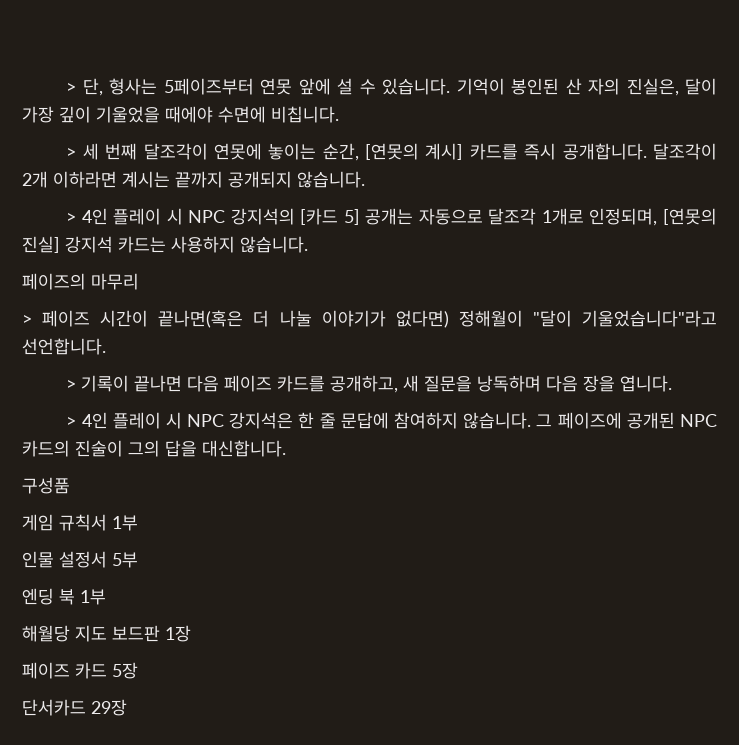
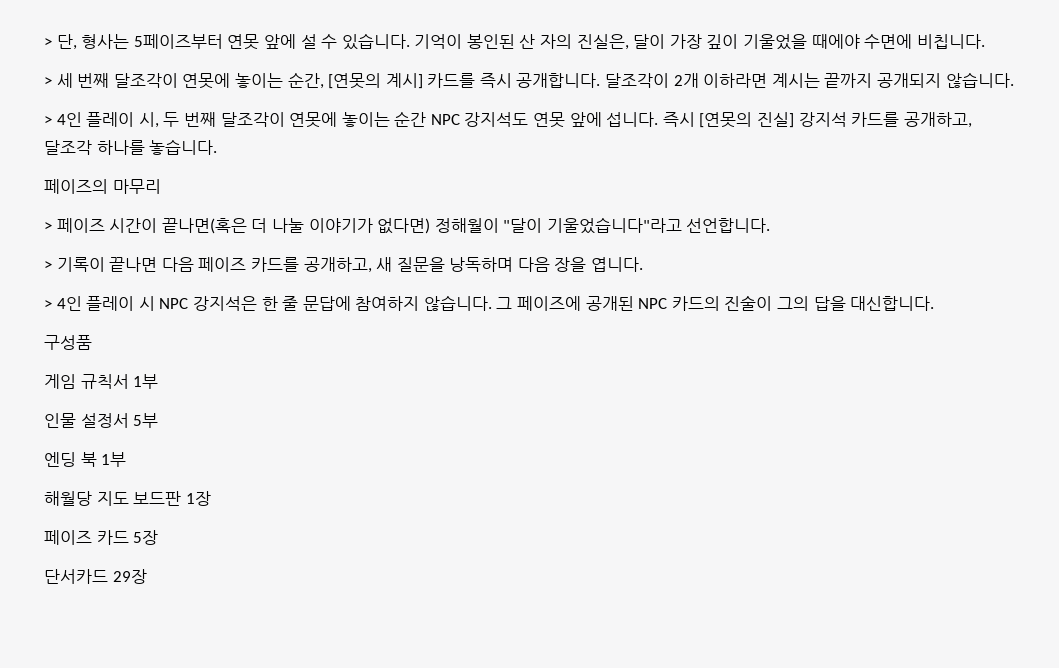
[166,208,718,226] [22,236,308,253] 시 NPC 강지석의 [카드 5] 공개는 자동으로 달조각 1개로 인정되며, [연못의 진실] 강지석 카드는 사용하지 않습니다. -> [138,111,972,128] [44,139,218,155] 시, 두 번째 달조각이 연못에 놓이는 순간 NPC 강지석도 연못 앞에 섭니다. 즉시 [연못의 진실] 강지석 카드를 공개하고, 달조각 하나를 놓습니다.

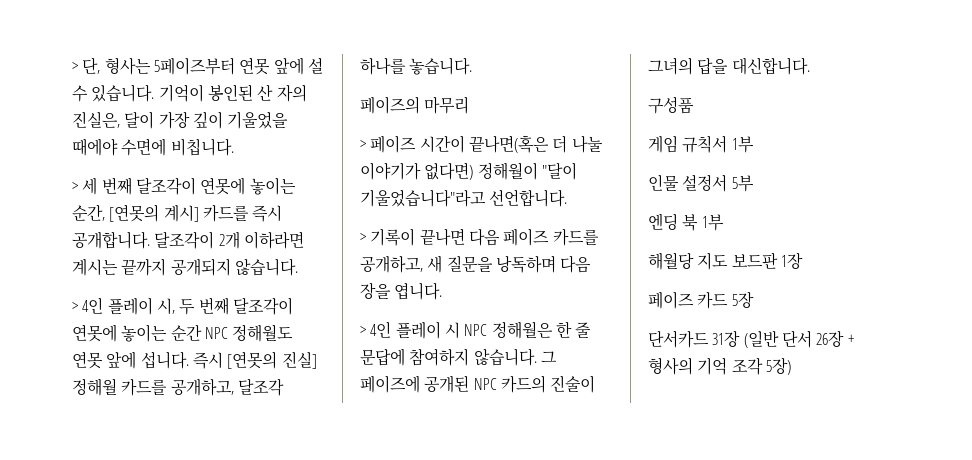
[464,112,529,127] 강지석도 -> [232,324,294,342] 정해월도
[798,112,847,127] 강지석 -> [72,378,117,396] 정해월
[192,296,257,311] 강지석은 -> [491,321,553,339] 정해월은
[777,296,810,311] 그의 -> [648,57,693,75] 그녀의
[112,569,147,584] 29장 -> [712,330,854,348] [648,357,791,375] 31장 (일반 단서 26장 + 형사의 기억 조각 5장)

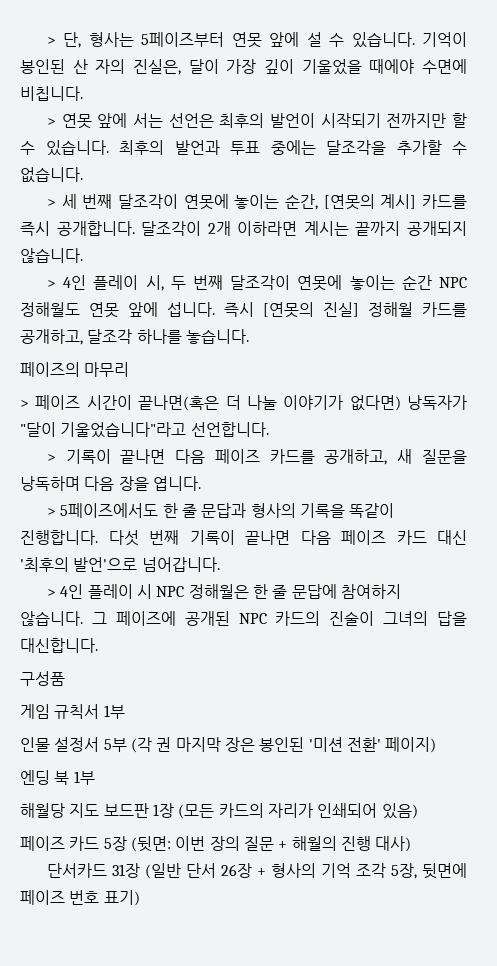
(234, 147) none -> [46,113,468,129] [20,140,467,156] [20,167,83,183] // > 연못 앞에 서는 선언은 최후의 발언이 시작되기 전까지만 할 수 있습니다. 최후의 발언과 투표 중에는 달조각을 추가할 수 없습니다.
[477,162,538,180] 정해월이 -> [407,395,467,410] 낭독자가
(443, 291) none -> [46,503,395,518] [20,530,467,546] [20,557,220,572] // > 5페이즈에서도 한 줄 문답과 형사의 기록을 똑같이 진행합니다. 다섯 번째 기록이 끝나면 다음 페이즈 카드 대신 '최후의 발언'으로 넘어갑니다.
(754, 183) none -> [130,737,437,753] (각 권 마지막 장은 봉인된 '미션 전환' 페이지)
[648,291,754,309] // 페이즈 카드 5장 -> [178,803,418,819] [20,836,412,852] (모든 카드의 자리가 인쇄되어 있음) // 페이즈 카드 5장 (뒷면: 이번 장의 질문 + 해월의 진행 대사)
[765,357,791,375] 5장) -> [390,863,467,879] [20,890,140,906] 5장, 뒷면에 페이즈 번호 표기)

